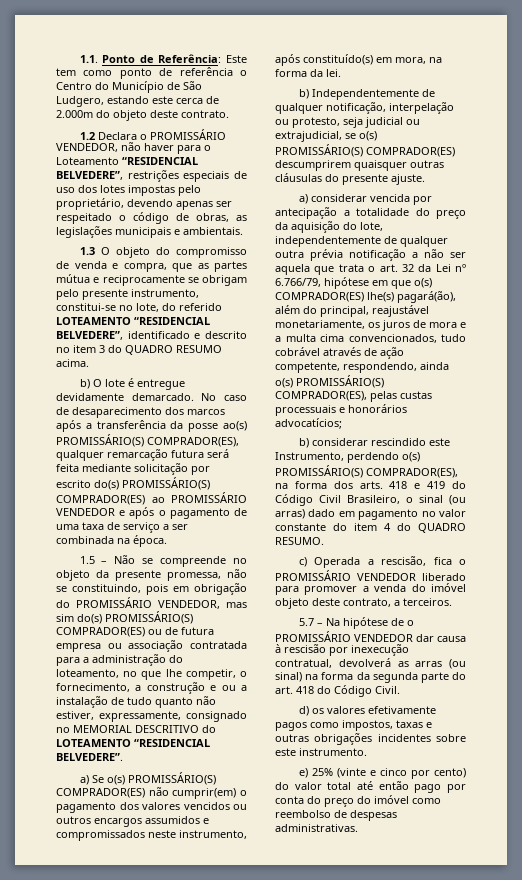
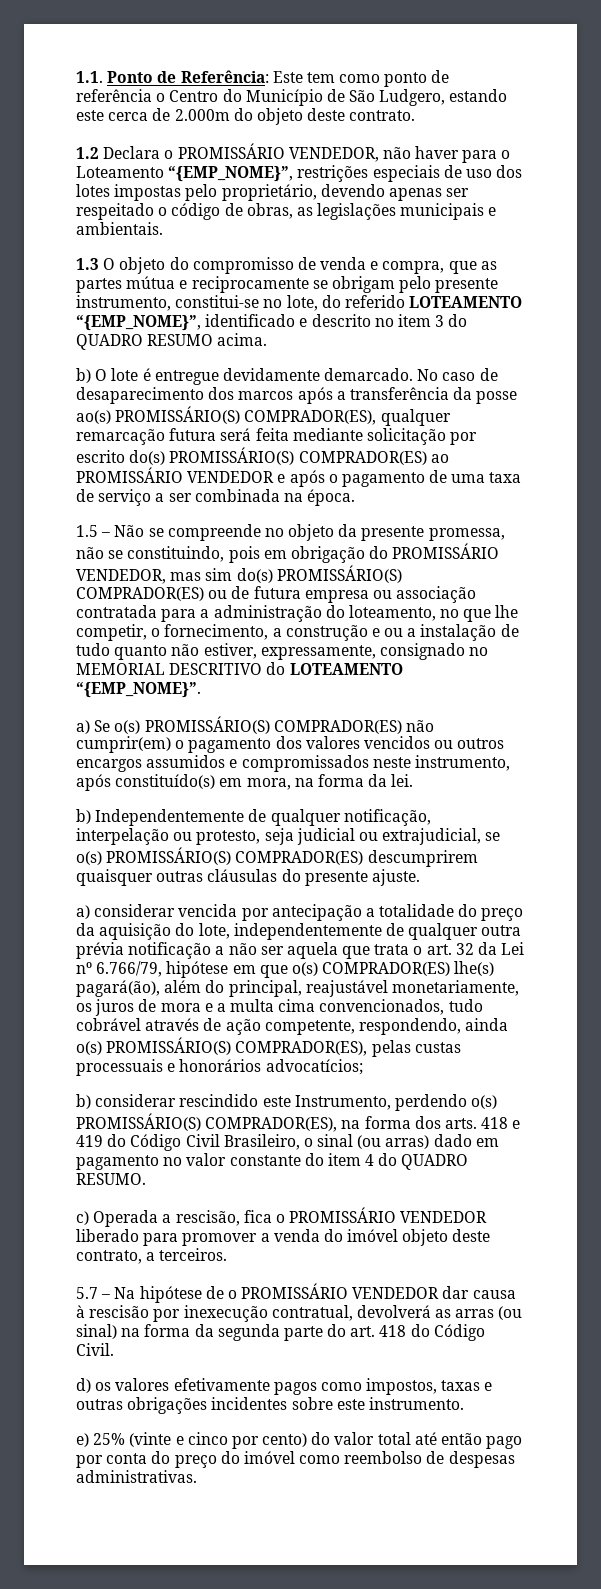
[122,157,198,165] [56,171,123,180] “RESIDENCIAL BELVEDERE”, -> [168,166,294,182] “{EMP_NOME}”,
[134,317,210,325] [56,331,123,340] “RESIDENCIAL BELVEDERE”, -> [76,315,201,331] “{EMP_NOME}”,
[134,739,210,747] [56,753,123,761] “RESIDENCIAL BELVEDERE”. -> [76,682,201,698] “{EMP_NOME}”.

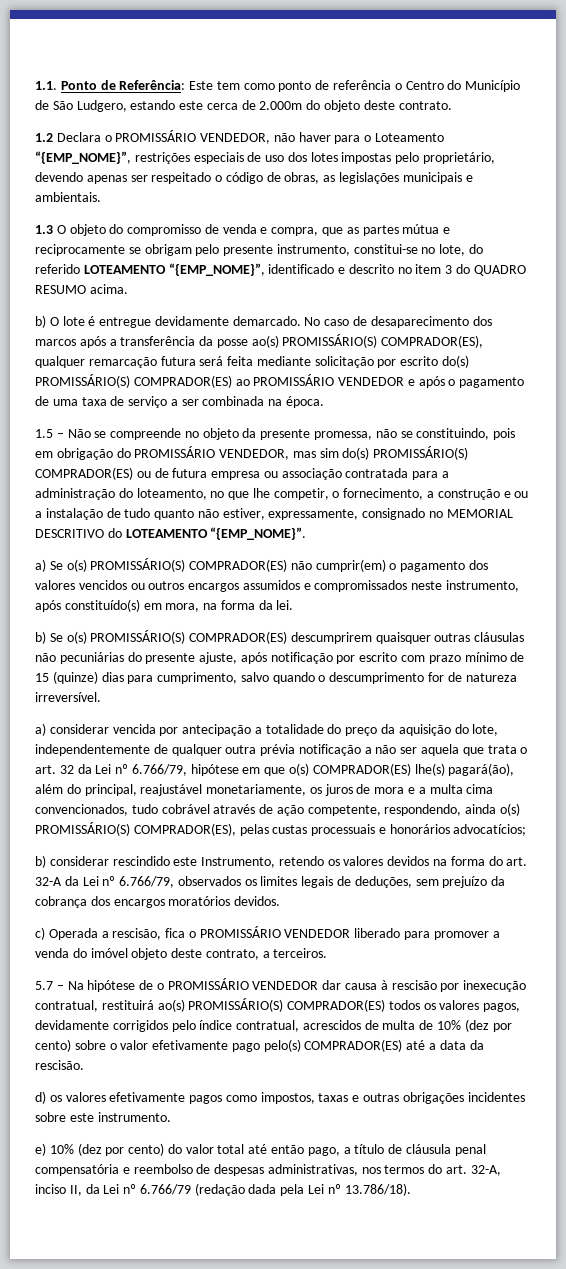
[95,809,431,826] [76,828,501,845] Independentemente de qualquer notificação, interpelação ou protesto, seja judicial ou extrajudicial, se -> [49,633,63,642] Se
[281,869,420,886] do presente ajuste. -> [35,652,525,664] [35,671,517,684] [35,692,101,702] não pecuniárias do presente ajuste, após notificação por escrito com prazo mínimo de 15 (quinze) dias para cumprimento, salvo quando o descumprimento for de natureza irreversível.
[394,1094,498,1111] [76,1113,521,1132] [76,1134,499,1151] [76,1153,469,1170] [76,1173,146,1185] perdendo o(s) PROMISSÁRIO(S) COMPRADOR(ES), na forma dos arts. 418 e 419 do Código Civil Brasileiro, o sinal (ou arras) dado em pagamento no valor constante do item 4 do QUADRO RESUMO. -> [278,856,528,866] [35,876,506,888] [35,896,281,908] retendo os valores devidos na forma do art. 32-A da Lei nº 6.766/79, observados os limites legais de deduções, sem prejuízo da cobrança dos encargos moratórios devidos.
[356,1305,523,1320] [76,1324,485,1341] [76,1343,114,1356] devolverá as arras (ou sinal) na forma da segunda parte do art. 418 do Código Civil. -> [101,998,521,1012] [35,1019,512,1032] [35,1039,484,1052] [35,1060,84,1070] restituirá ao(s) PROMISSÁRIO(S) COMPRADOR(ES) todos os valores pagos, devidamente corrigidos pelo índice contratual, acrescidos de multa de 10% (dez por cento) sobre o valor efetivamente pago pelo(s) COMPRADOR(ES) até a data da rescisão.
[93,1432,228,1447] 25% (vinte e cinco -> [49,1143,102,1156] 10% (dez
[486,1436,523,1449] [76,1451,515,1468] [76,1470,197,1483] pago por conta do preço do imóvel como reembolso de despesas administrativas. -> [307,1144,486,1156] [35,1164,501,1176] [35,1183,411,1196] pago, a título de cláusula penal compensatória e reembolso de despesas administrativas, nos termos do art. 32-A, inciso II, da Lei nº 6.766/79 (redação dada pela Lei nº 13.786/18).

